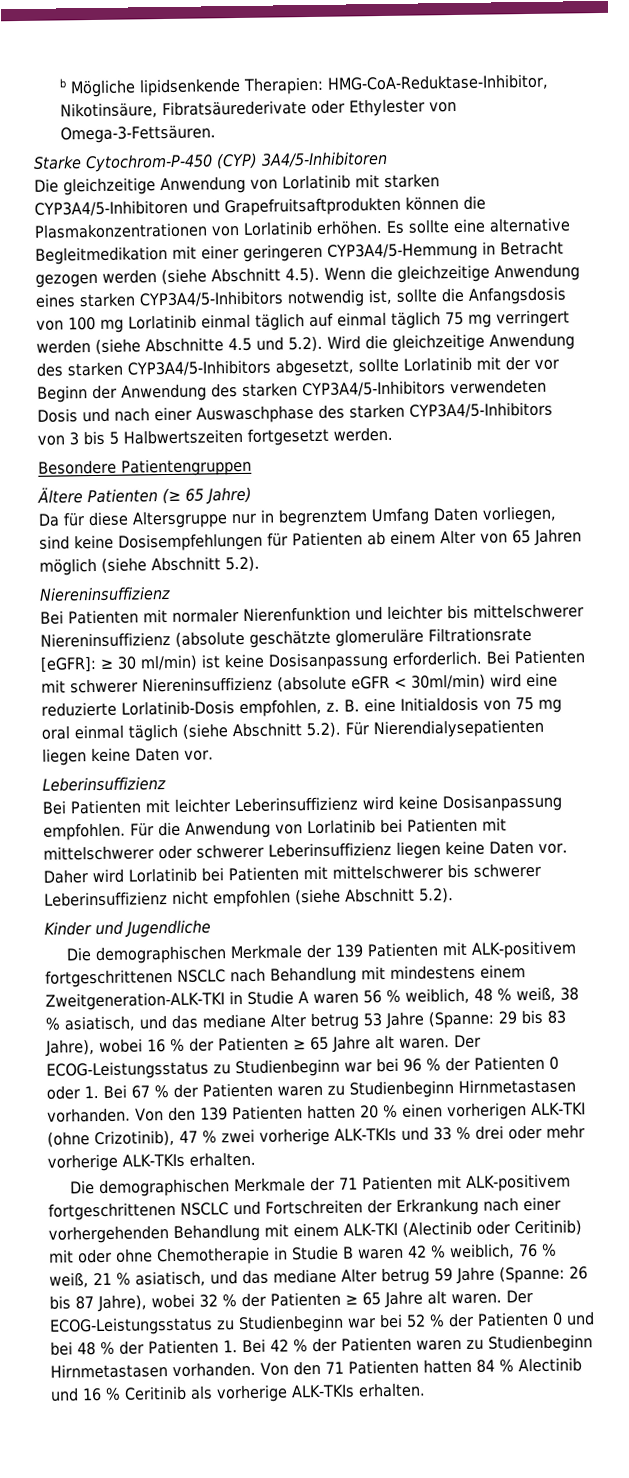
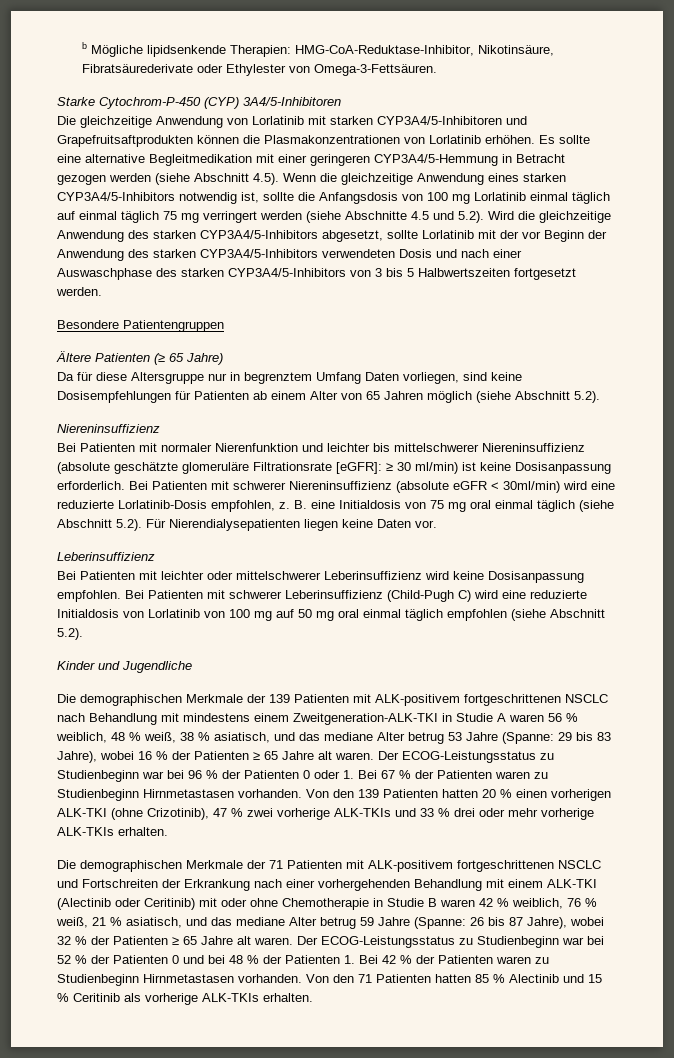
(231, 805) none -> [207,571,321,580] oder mittelschwerer
[130,817,507,839] [43,840,568,861] [43,862,541,884] [44,890,209,907] Für die Anwendung von Lorlatinib bei Patienten mit mittelschwerer oder schwerer Leberinsuffizienz liegen keine Daten vor. Daher wird Lorlatinib bei Patienten mit mittelschwerer bis schwerer Leberinsuffizienz nicht -> [125,590,587,602] [57,609,443,621] Bei Patienten mit schwerer Leberinsuffizienz (Child-Pugh C) wird eine reduzierte Initialdosis von Lorlatinib von 100 mg auf 50 mg oral einmal täglich
[475,1359,495,1373] 84 -> [475,974,489,983] 85
[82,1388,102,1402] 16 -> [588,974,602,983] 15

